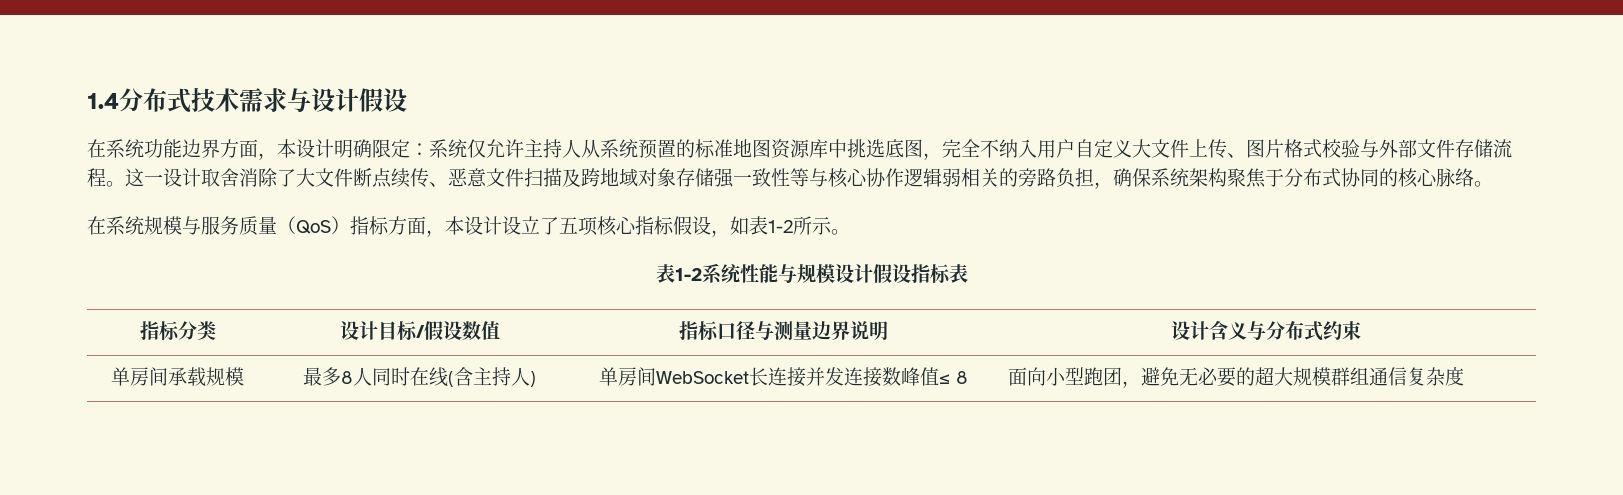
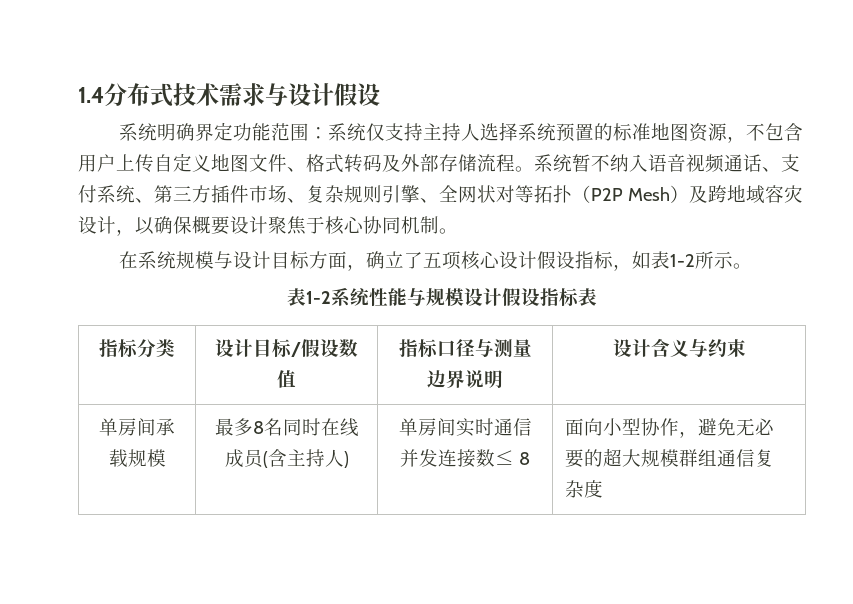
[87,139,600,160] 在系统功能边界方面，本设计明确限定：系统仅允许主持人从 -> [119,122,519,141] 系统明确界定功能范围：系统仅支持主持人选择
[809,139,1512,160] [87,168,1493,189] [87,216,711,237] 库中挑选底图，完全不纳入用户自定义大文件上传、图片格式校验与外部文件存储流程。这一设计取舍消除了大文件断点续传、恶意文件扫描及跨地域对象存储强一致性等与核心协作逻辑弱相关的旁路负担，确保系统架构聚焦于分布式协同的核心脉络。 // 在系统规模与服务质量（QoS）指标方面，本设计设立了五项核心指标假设 -> [727,123,804,143] [78,153,800,173] [78,185,803,204] [78,216,458,236] [119,251,614,271] ，不包含用户上传自定义地图文件、格式转码及外部存储流程。系统暂不纳入语音视频通话、支付系统、第三方插件市场、复杂规则引擎、全网状对等拓扑（P2P Mesh）及跨地域容灾设计，以确保概要设计聚焦于核心协同机制。 // 在系统规模与设计目标方面，确立了五项核心设计假设指标
[1265,321,1323,341] 分布式 -> (708, 348) none
[353,367,372,386] 人 -> [263,418,283,436] 名
(449, 377) none -> [224,449,264,468] 成员
[656,367,807,387] WebSocket长连接 -> [455,418,532,437] 实时通信
[901,367,940,386] 峰值 -> (496, 458) none
[1084,367,1123,386] 跑团 -> [641,418,680,436] 协作

